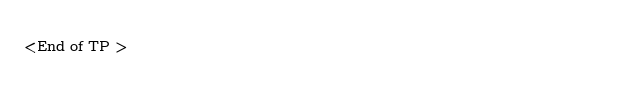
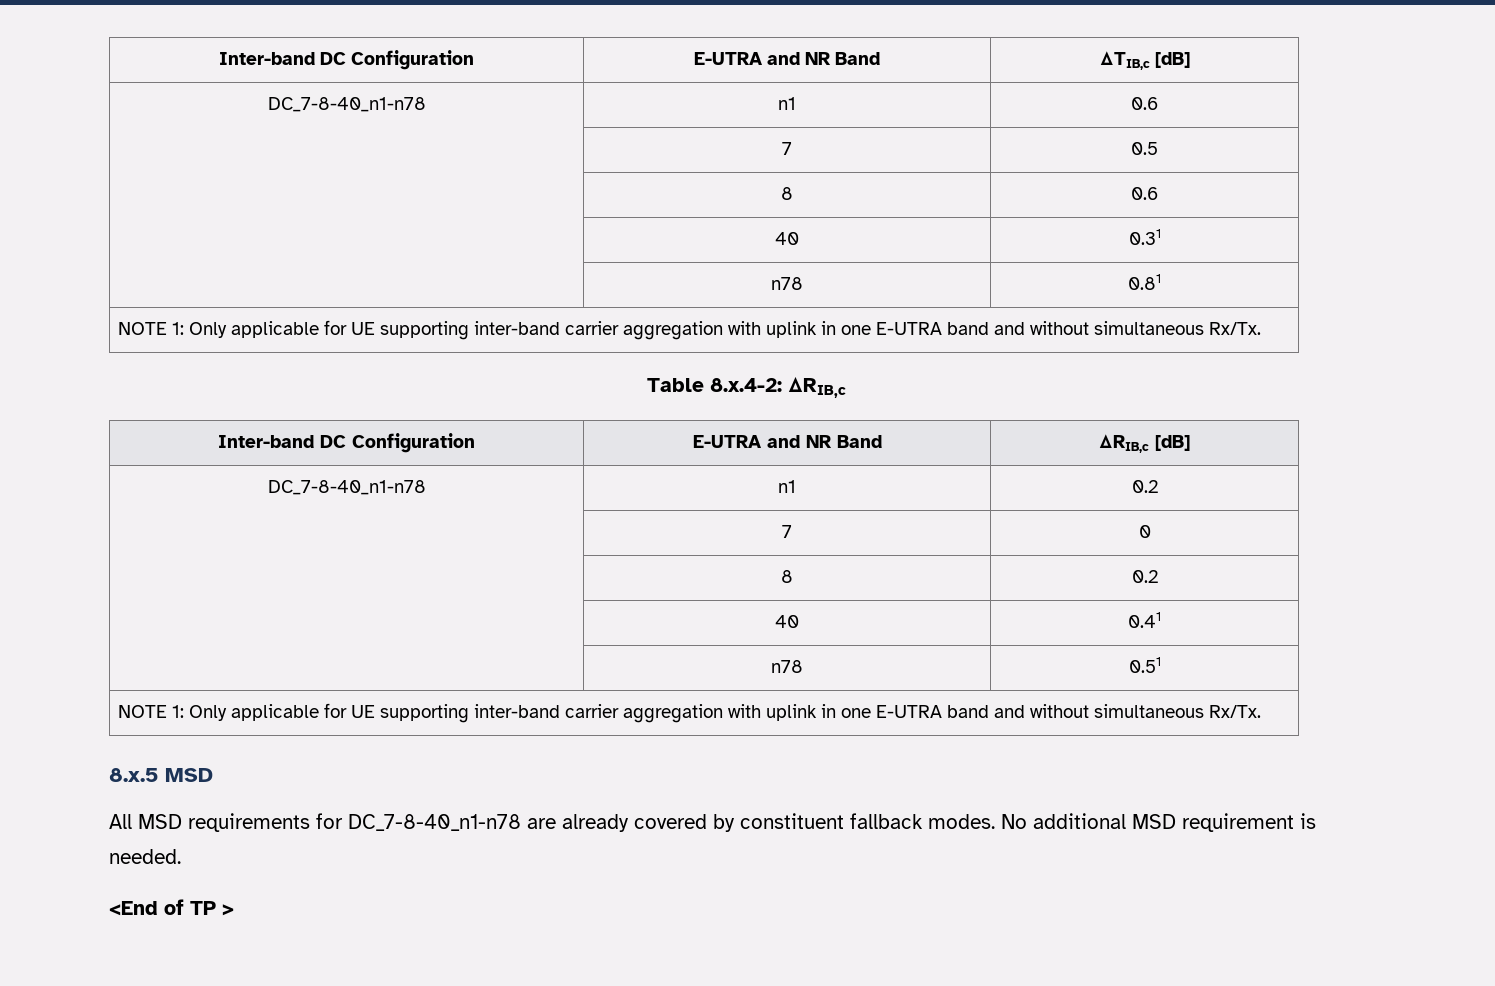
(24, 47) none -> [219,50,474,70] [693,52,880,65] [1099,51,1190,70] [267,97,426,112] [777,97,796,110] [1131,97,1158,110] [781,142,792,155] [1131,142,1158,155] [780,187,793,200] [1131,187,1158,200] [774,232,799,245] [1128,229,1161,245] [770,277,803,290] [1128,274,1161,290] [117,320,1261,340] [647,376,846,398] [218,433,475,453] [692,435,882,448] [1099,434,1190,453] [267,480,426,495] [777,480,796,493] [1131,480,1158,493] [781,525,792,538] [1138,525,1151,538] [780,570,793,583] [1131,570,1158,583] [774,615,799,628] [1128,612,1161,628] [770,660,803,673] [1128,657,1161,673] [117,703,1261,723] [109,768,213,782] [109,813,1316,832] [109,849,181,864] Inter-band DC Configuration | E-UTRA and NR Band | ΔTIB,c [dB] // DC_7-8-40_n1-n78 | n1 | 0.6 // | 7 | 0.5 // | 8 | 0.6 // | 40 | 0.31 // | n78 | 0.81 // NOTE 1: Only applicable for UE supporting inter-band carrier aggregation with uplink in one E-UTRA band and without simultaneous Rx/Tx. // Table 8.x.4-2: ΔRIB,c // Inter-band DC Configuration | E-UTRA and NR Band | ΔRIB,c [dB] // DC_7-8-40_n1-n78 | n1 | 0.2 // | 7 | 0 // | 8 | 0.2 // | 40 | 0.41 // | n78 | 0.51 // NOTE 1: Only applicable for UE supporting inter-band carrier aggregation with uplink in one E-UTRA band and without simultaneous Rx/Tx. // 8.x.5 MSD // All MSD requirements for DC_7-8-40_n1-n78 are already covered by constituent fallback modes. No additional MSD requirement is needed. //

